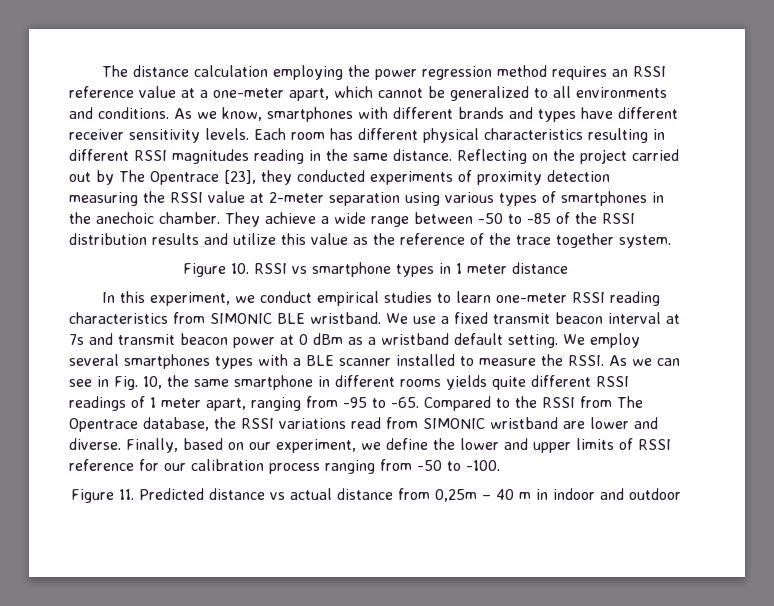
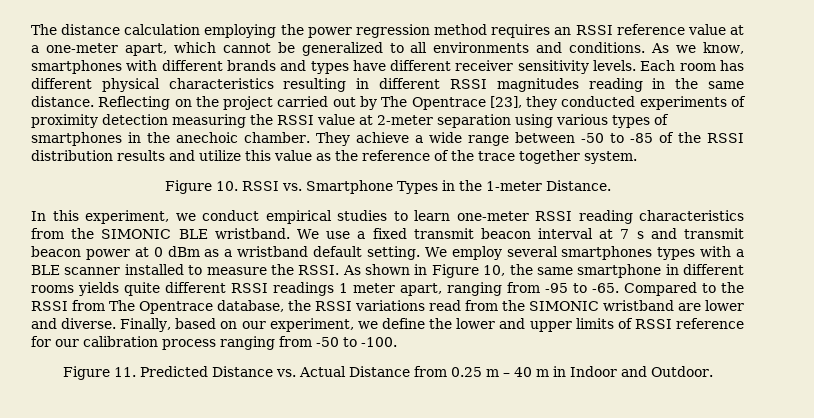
[292,262,568,277] vs smartphone types in 1 meter distance -> [281,180,611,194] vs. Smartphone Types in the 1-meter Distance.
(205, 318) none -> [71,228,95,239] the
[69,334,84,345] 7s -> [620,229,644,239] 7 s
[632,358,680,366] [69,376,138,390] we can see in Fig. -> [365,264,479,278] shown in Figure
[131,396,145,408] of -> (334, 289) none
(418, 423) none -> [502,300,525,311] the
[208,488,477,502] distance vs actual distance from 0,25m -> [211,366,499,377] Distance vs. Actual Distance from 0.25 m
[552,488,681,500] indoor and outdoor -> [569,366,713,377] Indoor and Outdoor.

